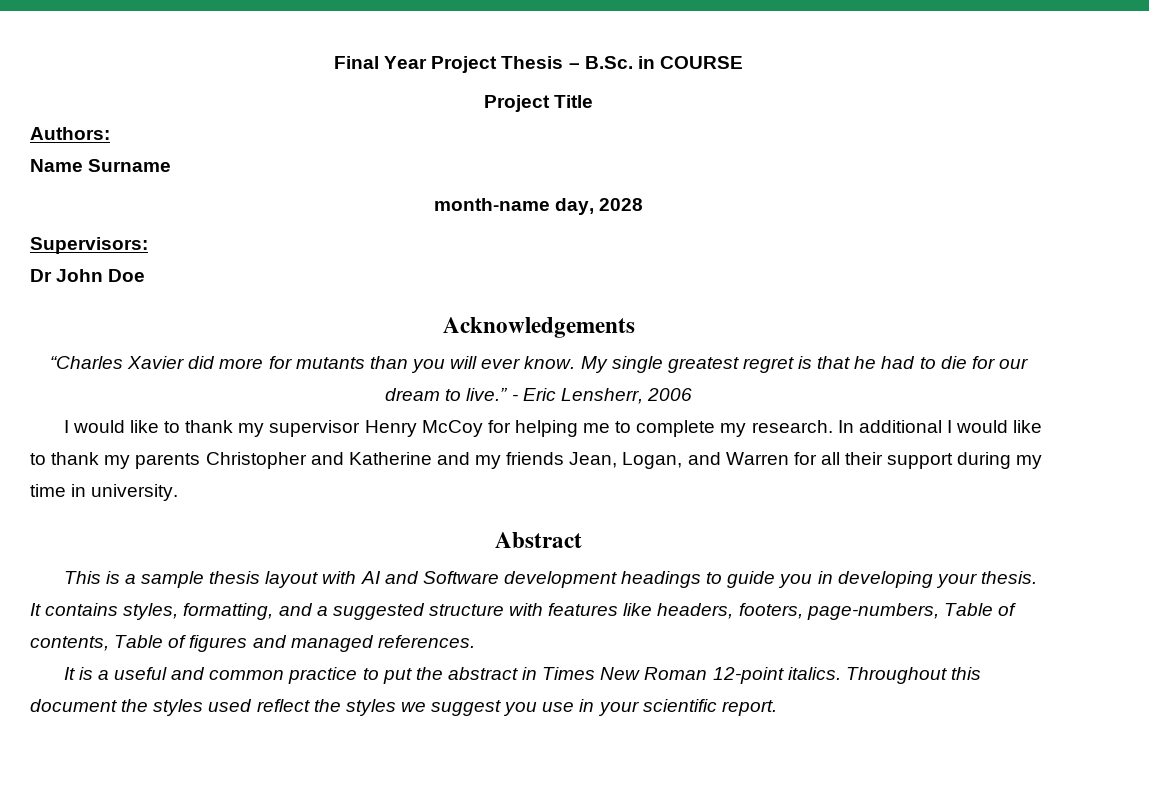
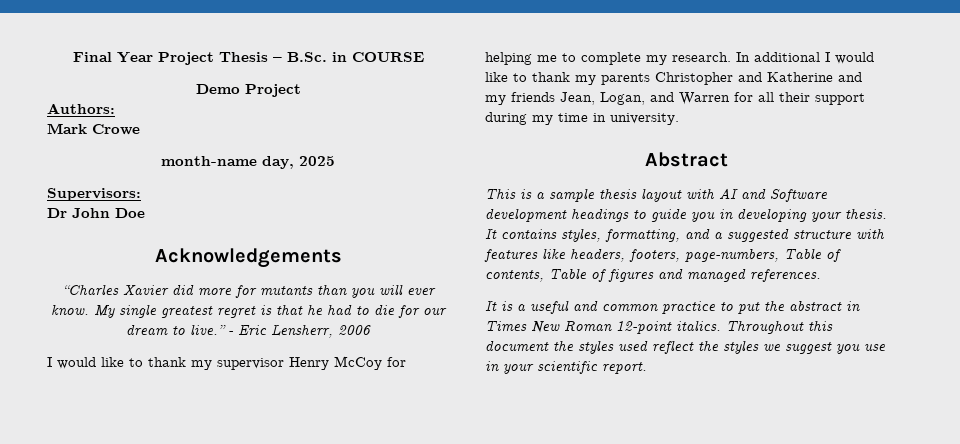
[483,95,594,112] Project Title -> [195,84,301,97] Demo Project
[30,159,172,172] Name Surname -> [47,123,140,135] Mark Crowe
[599,198,644,211] 2028 -> [299,156,335,166] 2025

